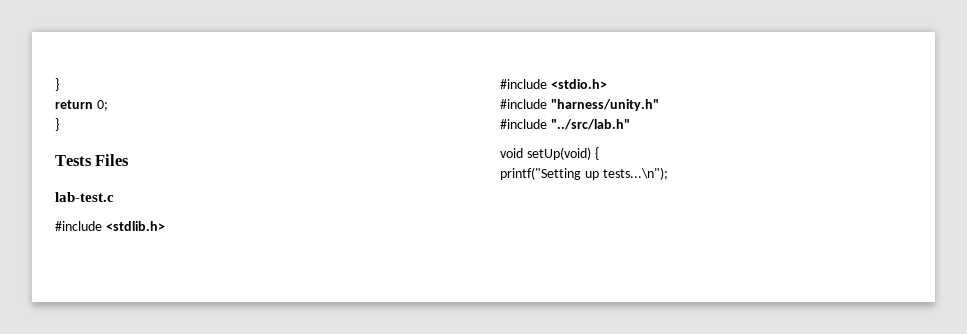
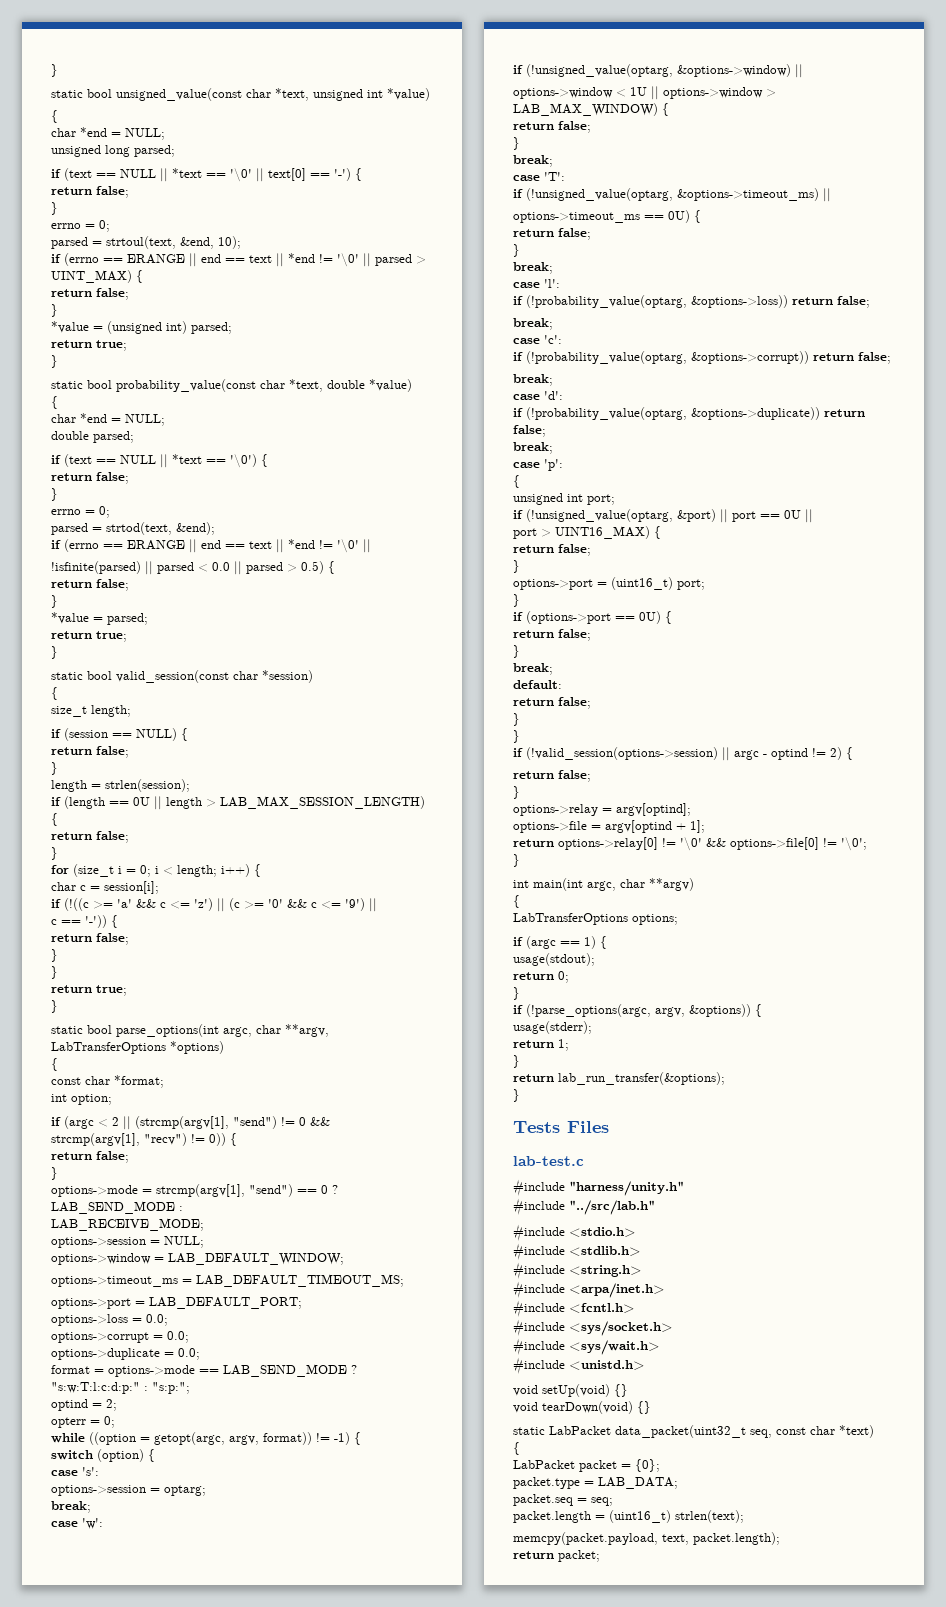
[55,78,59,91] [55,100,108,111] } // return 0; -> [51,64,58,77] [51,88,430,101] [51,110,58,123] [51,127,165,140] [51,145,175,157] [51,168,362,182] [51,186,129,198] [51,202,58,215] [51,220,110,232] [51,236,241,249] [51,253,426,267] [51,270,143,283] [51,288,129,300] [51,304,58,317] [51,321,232,334] [51,340,127,351] [51,355,58,368] [51,379,412,392] [51,396,58,409] [51,413,165,426] [51,431,134,443] [51,454,268,468] [51,472,129,484] [51,488,58,501] [51,506,110,518] [51,522,215,535] [51,539,371,553] [51,561,335,575] [51,579,129,591] [51,595,58,608] [51,612,148,625] [51,631,127,642] [51,646,58,659] [51,670,313,683] [51,687,58,700] [51,705,131,717] [51,728,188,741] [51,746,129,758] [51,762,58,775] [51,779,190,792] [51,796,425,810] [51,813,58,826] [51,831,129,843] [51,847,58,860] [51,864,261,877] [51,881,159,894] [51,898,377,912] [51,915,118,928] [51,933,129,945] [51,949,58,962] [51,966,58,979] [51,985,127,996] [51,1000,58,1013] [51,1024,329,1037] [51,1041,224,1054] [51,1058,58,1071] [51,1075,164,1088] [51,1094,112,1105] [51,1116,330,1130] [51,1133,237,1146] [51,1151,129,1163] [51,1167,58,1180] [51,1184,338,1197] [51,1201,183,1214] [51,1218,204,1231] [51,1236,204,1248] [51,1253,344,1265] [51,1274,404,1287] [51,1297,302,1309] [51,1314,168,1326] [51,1331,189,1343] [51,1348,200,1360] [51,1364,357,1377] [51,1382,190,1394] [51,1399,117,1411] [51,1416,115,1428] [51,1432,361,1445] [51,1449,155,1462] [51,1467,99,1476] [51,1485,206,1496] [51,1501,91,1513] [51,1518,103,1529] [513,64,803,78] [513,86,776,100] [513,103,669,116] [513,121,591,133] [513,137,520,150] [513,155,553,167] [513,172,565,181] [513,188,831,202] [513,210,701,223] [513,228,591,240] [513,244,520,257] [513,262,553,274] [513,279,560,288] [513,295,870,308] [513,318,553,330] [513,335,562,344] [513,351,891,364] [513,374,553,386] [513,391,563,400] [513,407,865,420] [513,425,546,437] [513,442,553,454] [513,459,563,471] [513,475,520,488] [513,493,615,505] [513,509,813,523] [513,526,661,539] [513,544,591,556] [513,560,520,573] [513,577,705,590] [513,594,520,607] [513,611,672,624] [513,629,591,641] [513,645,520,658] [513,663,553,675] [513,680,562,689] [513,697,591,709] [513,713,520,726] [513,730,520,743] [513,747,853,761] [513,770,591,782] [513,786,520,799] [513,803,691,816] [513,820,705,833] [513,837,867,851] [513,854,520,867] [513,878,694,891] [513,895,520,908] [513,913,678,925] [513,936,607,949] [513,953,595,966] [513,971,569,983] [513,987,520,1000] [513,1004,762,1017] [513,1021,592,1034] [513,1039,569,1051] [513,1055,520,1068] [513,1072,725,1085] } // static bool unsigned_value(const char *text, unsigned int *value) // { // char *end = NULL; // unsigned long parsed; // if (text == NULL || *text == '\0' || text[0] == '-') { // return false; // } // errno = 0; // parsed = strtoul(text, &end, 10); // if (errno == ERANGE || end == text || *end != '\0' || parsed > UINT_MAX) { // return false; // } // *value = (unsigned int) parsed; // return true; // } // static bool probability_value(const char *text, double *value) // { // char *end = NULL; // double parsed; // if (text == NULL || *text == '\0') { // return false; // } // errno = 0; // parsed = strtod(text, &end); // if (errno == ERANGE || end == text || *end != '\0' || // !isfinite(parsed) || parsed < 0.0 || parsed > 0.5) { // return false; // } // *value = parsed; // return true; // } // static bool valid_session(const char *session) // { // size_t length; // if (session == NULL) { // return false; // } // length = strlen(session); // if (length == 0U || length > LAB_MAX_SESSION_LENGTH) { // return false; // } // for (size_t i = 0; i < length; i++) { // char c = session[i]; // if (!((c >= 'a' && c <= 'z') || (c >= '0' && c <= '9') || // c == '-')) { // return false; // } // } // return true; // } // static bool parse_options(int argc, char **argv, LabTransferOptions *options) // { // const char *format; // int option; // if (argc < 2 || (strcmp(argv[1], "send") != 0 && // strcmp(argv[1], "recv") != 0)) { // return false; // } // options->mode = strcmp(argv[1], "send") == 0 ? LAB_SEND_MODE : // LAB_RECEIVE_MODE; // options->session = NULL; // options->window = LAB_DEFAULT_WINDOW; // options->timeout_ms = LAB_DEFAULT_TIMEOUT_MS; // options->port = LAB_DEFAULT_PORT; // options->loss = 0.0; // options->corrupt = 0.0; // options->duplicate = 0.0; // format = options->mode == LAB_SEND_MODE ? "s:w:T:l:c:d:p:" : "s:p:"; // optind = 2; // opterr = 0; // while ((option = getopt(argc, argv, format)) != -1) { // switch (option) { // case 's': // options->session = optarg; // break; // case 'w': // if (!unsigned_value(optarg, &options->window) || // options->window < 1U || options->window > LAB_MAX_WINDOW) { // return false; // } // break; // case 'T': // if (!unsigned_value(optarg, &options->timeout_ms) || // options->timeout_ms == 0U) { // return false; // } // break; // case 'l': // if (!probability_value(optarg, &options->loss)) return false; // break; // case 'c': // if (!probability_value(optarg, &options->corrupt)) return false; // break; // case 'd': // if (!probability_value(optarg, &options->duplicate)) return false; // break; // case 'p': // { // unsigned int port; // if (!unsigned_value(optarg, &port) || port == 0U || // port > UINT16_MAX) { // return false; // } // options->port = (uint16_t) port; // } // if (options->port == 0U) { // return false; // } // break; // default: // return false; // } // } // if (!valid_session(options->session) || argc - optind != 2) { // return false; // } // options->relay = argv[optind]; // options->file = argv[optind + 1]; // return options->relay[0] != '\0' && options->file[0] != '\0'; // } // int main(int argc, char **argv) // { // LabTransferOptions options; // if (argc == 1) { // usage(stdout); // return 0; // } // if (!parse_options(argc, argv, &options)) { // usage(stderr); // return 1; // } // return lab_run_transfer(&options);
[105,221,165,231] <stdlib.h> -> [569,1181,684,1196] [513,1198,655,1215] "harness/unity.h" // #include "../src/lab.h"
[550,99,659,111] [500,119,630,130] [500,147,599,160] [500,167,668,180] "harness/unity.h" // #include "../src/lab.h" // void setUp(void) { // printf("Setting up tests...\n"); -> [569,1246,641,1256] [513,1262,642,1279] [513,1281,665,1298] [513,1300,635,1317] [513,1319,673,1336] [513,1338,660,1355] [513,1357,645,1374] [513,1384,628,1397] [513,1401,651,1414] [513,1425,874,1438] [513,1442,520,1455] [513,1459,660,1472] [513,1477,678,1489] [513,1494,613,1506] [513,1510,744,1523] [513,1532,780,1545] [513,1550,600,1562] <stdlib.h> // #include <string.h> // #include <arpa/inet.h> // #include <fcntl.h> // #include <sys/socket.h> // #include <sys/wait.h> // #include <unistd.h> // void setUp(void) {} // void tearDown(void) {} // static LabPacket data_packet(uint32_t seq, const char *text) // { // LabPacket packet = {0}; // packet.type = LAB_DATA; // packet.seq = seq; // packet.length = (uint16_t) strlen(text); // memcpy(packet.payload, text, packet.length); // return packet;

